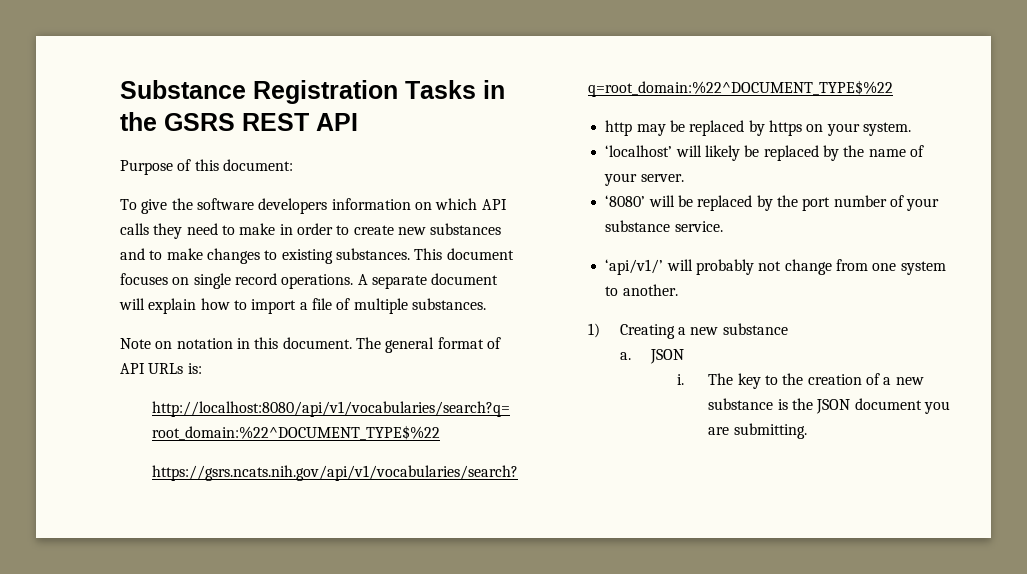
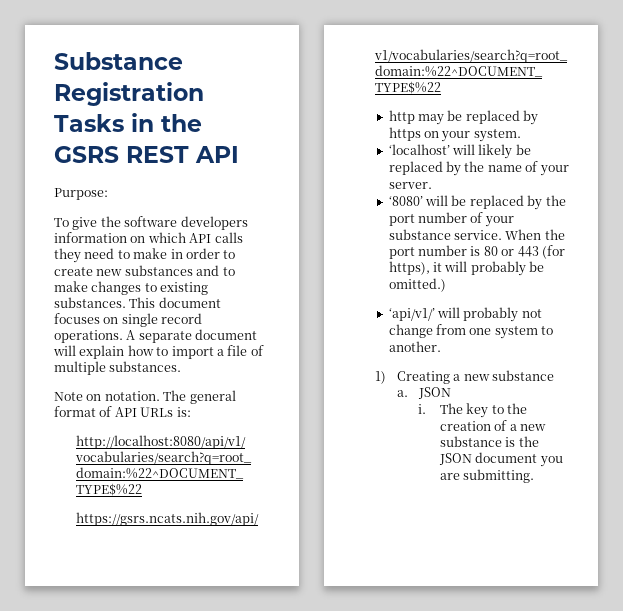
[120,159,293,175] Purpose of this document: -> [54,188,108,200] Purpose:
[176,337,352,349] notation in this document. -> [104,391,160,401] notation.
(723, 226) none -> [505,229,565,240] [388,245,565,259] [388,261,545,276] [388,278,446,292] When the port number is 80 or 443 (for https), it will probably be omitted.)

